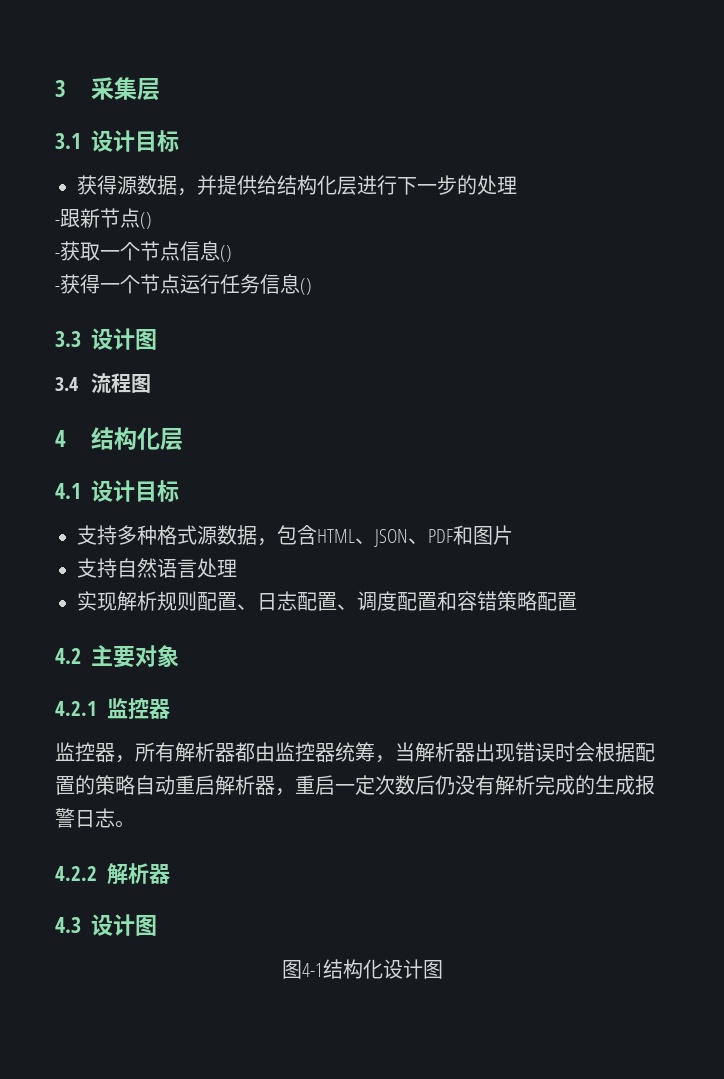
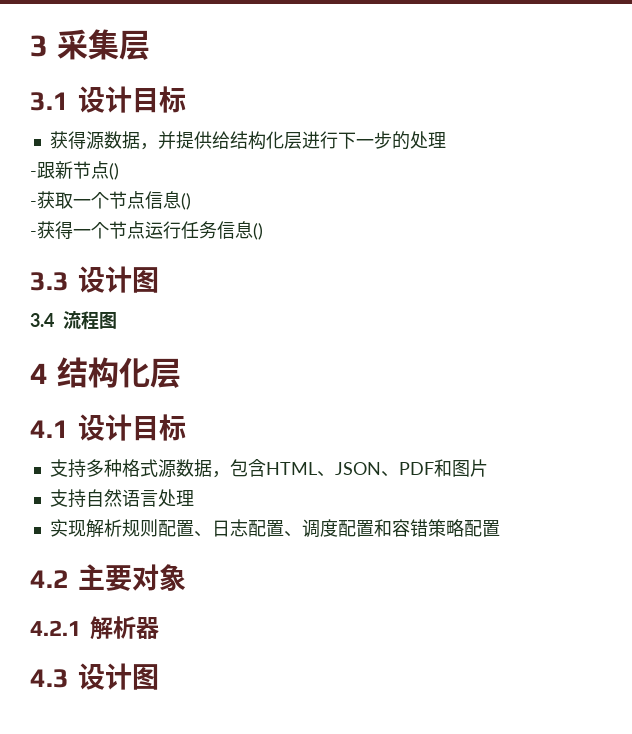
[107,698,170,719] [55,742,655,763] [55,775,655,796] [55,808,135,828] [55,866,97,881] 监控器 // 监控器，所有解析器都由监控器统筹，当解析器出现错误时会根据配置的策略自动重启解析器，重启一定次数后仍没有解析完成的生成报警日志。 // 4.2.2 -> (81, 628) none
[281,959,443,979] // 图4-1结构化设计图 -> (159, 677) none

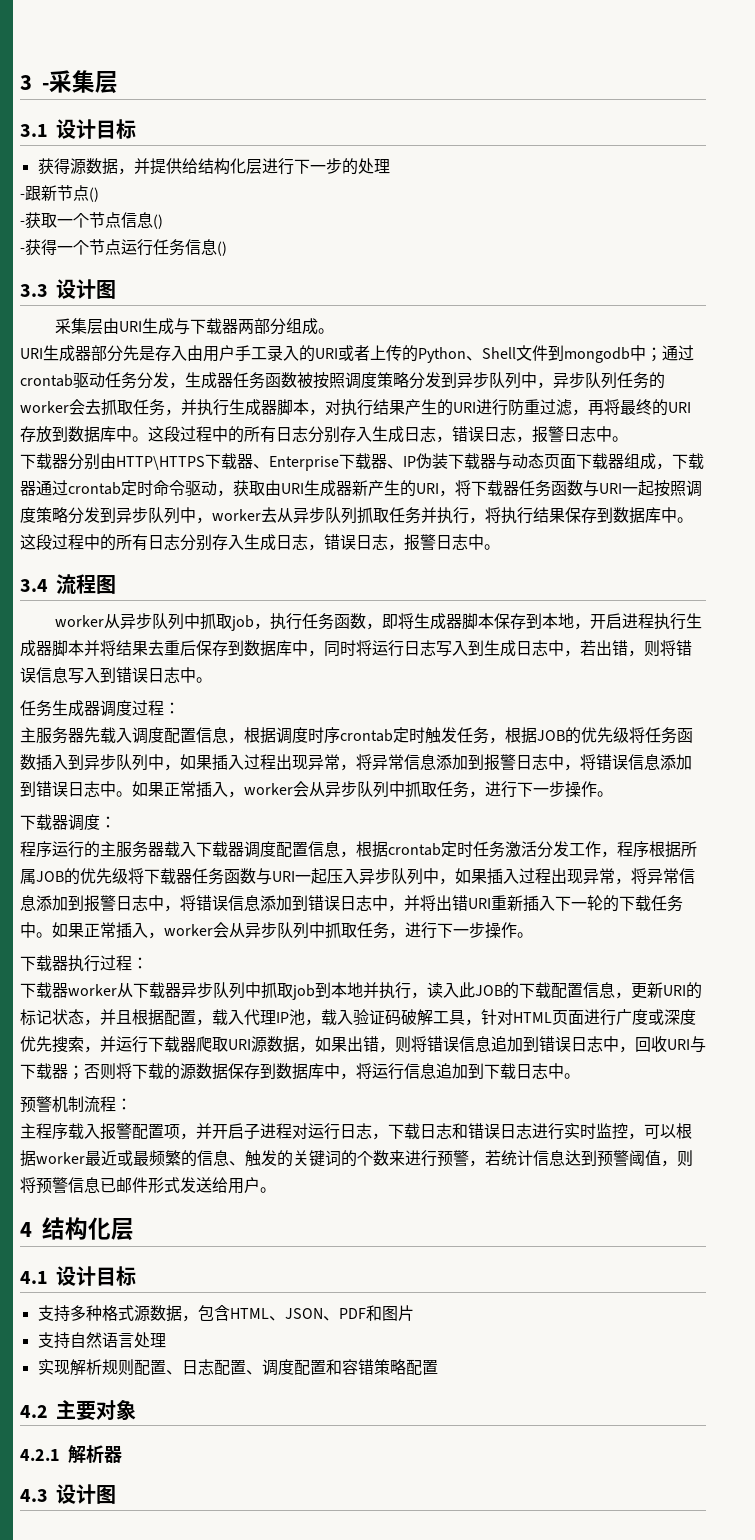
(48, 46) none -> [42,83,50,90] -
[30,311,117,330] 3.4流程图 -> [54,318,334,335] [20,345,694,363] [20,372,665,389] [20,399,691,416] [20,426,628,443] [20,453,704,471] [20,480,702,497] [20,507,693,524] [20,534,500,551] [20,574,116,595] [54,613,702,631] [20,640,692,657] [20,667,212,684] [20,700,180,717] [20,727,693,744] [20,754,692,771] [20,781,613,798] [20,814,116,831] [20,841,697,858] [20,868,695,885] [20,895,683,912] [20,922,533,939] [20,955,148,972] [20,982,702,1000] [20,1009,696,1026] [20,1036,706,1053] [20,1063,580,1080] [20,1096,132,1113] [20,1123,692,1140] [20,1150,693,1167] [20,1177,276,1194] 采集层由URI生成与下载器两部分组成。 // URI生成器部分先是存入由用户手工录入的URI或者上传的Python、Shell文件到mongodb中；通过crontab驱动任务分发，生成器任务函数被按照调度策略分发到异步队列中，异步队列任务的worker会去抓取任务，并执行生成器脚本，对执行结果产生的URI进行防重过滤，再将最终的URI存放到数据库中。这段过程中的所有日志分别存入生成日志，错误日志，报警日志中。 // 下载器分别由HTTP\HTTPS下载器、Enterprise下载器、IP伪装下载器与动态页面下载器组成，下载器通过crontab定时命令驱动，获取由URI生成器新产生的URI，将下载器任务函数与URI一起按照调度策略分发到异步队列中，worker去从异步队列抓取任务并执行，将执行结果保存到数据库中。这段过程中的所有日志分别存入生成日志，错误日志，报警日志中。 // 3.4流程图 // worker从异步队列中抓取job，执行任务函数，即将生成器脚本保存到本地，开启进程执行生成器脚本并将结果去重后保存到数据库中，同时将运行日志写入到生成日志中，若出错，则将错误信息写入到错误日志中。 // 任务生成器调度过程： // 主服务器先载入调度配置信息，根据调度时序crontab定时触发任务，根据JOB的优先级将任务函数插入到异步队列中，如果插入过程出现异常，将异常信息添加到报警日志中，将错误信息添加到错误日志中。如果正常插入，worker会从异步队列中抓取任务，进行下一步操作。 // 下载器调度： // 程序运行的主服务器载入下载器调度配置信息，根据crontab定时任务激活分发工作，程序根据所属JOB的优先级将下载器任务函数与URI一起压入异步队列中，如果插入过程出现异常，将异常信息添加到报警日志中，将错误信息添加到错误日志中，并将出错URI重新插入下一轮的下载任务中。如果正常插入，worker会从异步队列中抓取任务，进行下一步操作。 // 下载器执行过程： // 下载器worker从下载器异步队列中抓取job到本地并执行，读入此JOB的下载配置信息，更新URI的标记状态，并且根据配置，载入代理IP池，载入验证码破解工具，针对HTML页面进行广度或深度优先搜索，并运行下载器爬取URI源数据，如果出错，则将错误信息追加到错误日志中，回收URI与下载器；否则将下载的源数据保存到数据库中，将运行信息追加到下载日志中。 // 预警机制流程： // 主程序载入报警配置项，并开启子进程对运行日志，下载日志和错误日志进行实时监控，可以根据worker最近或最频繁的信息、触发的关键词的个数来进行预警，若统计信息达到预警阈值，则将预警信息已邮件形式发送给用户。

